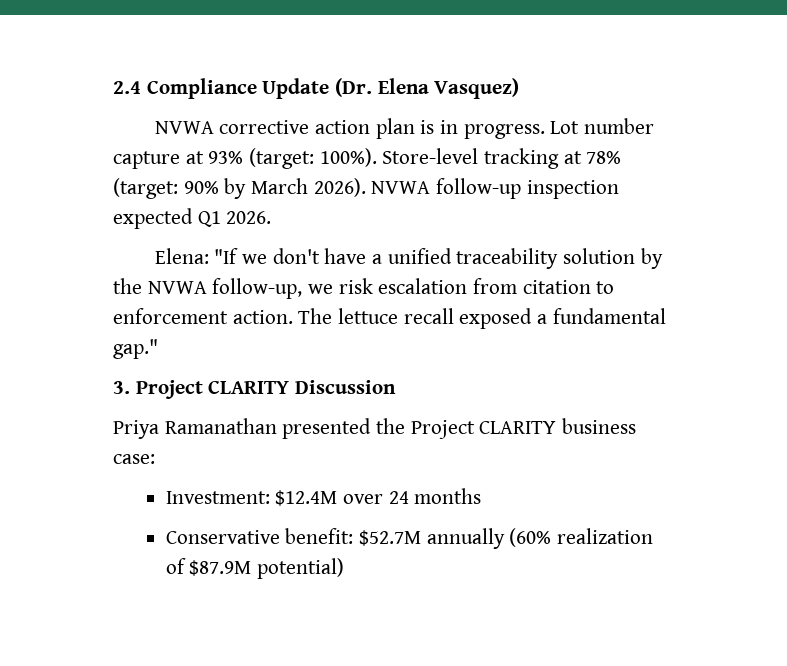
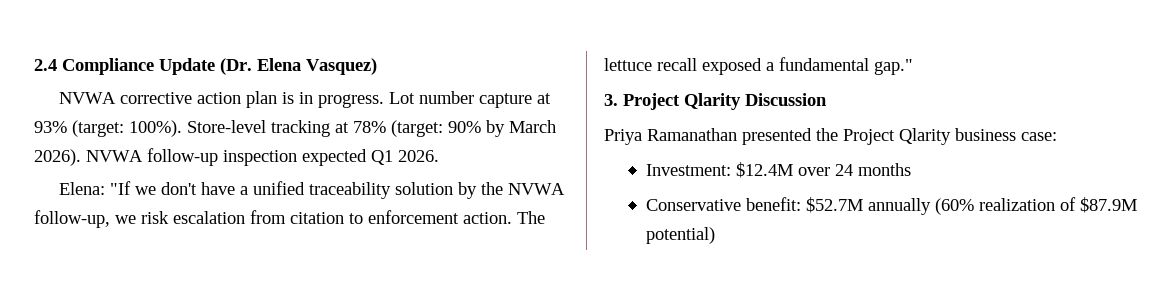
[208,381,290,394] CLARITY -> [684,93,741,110] Qlarity
[479,421,557,434] CLARITY -> [899,128,951,145] Qlarity

